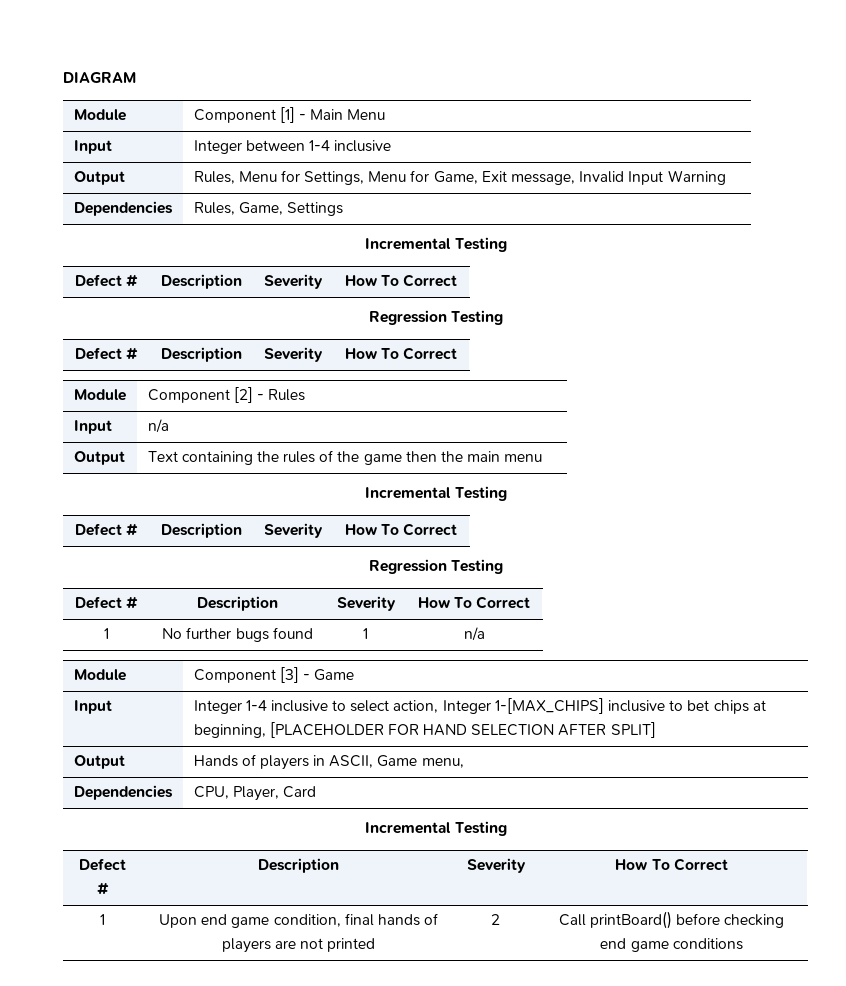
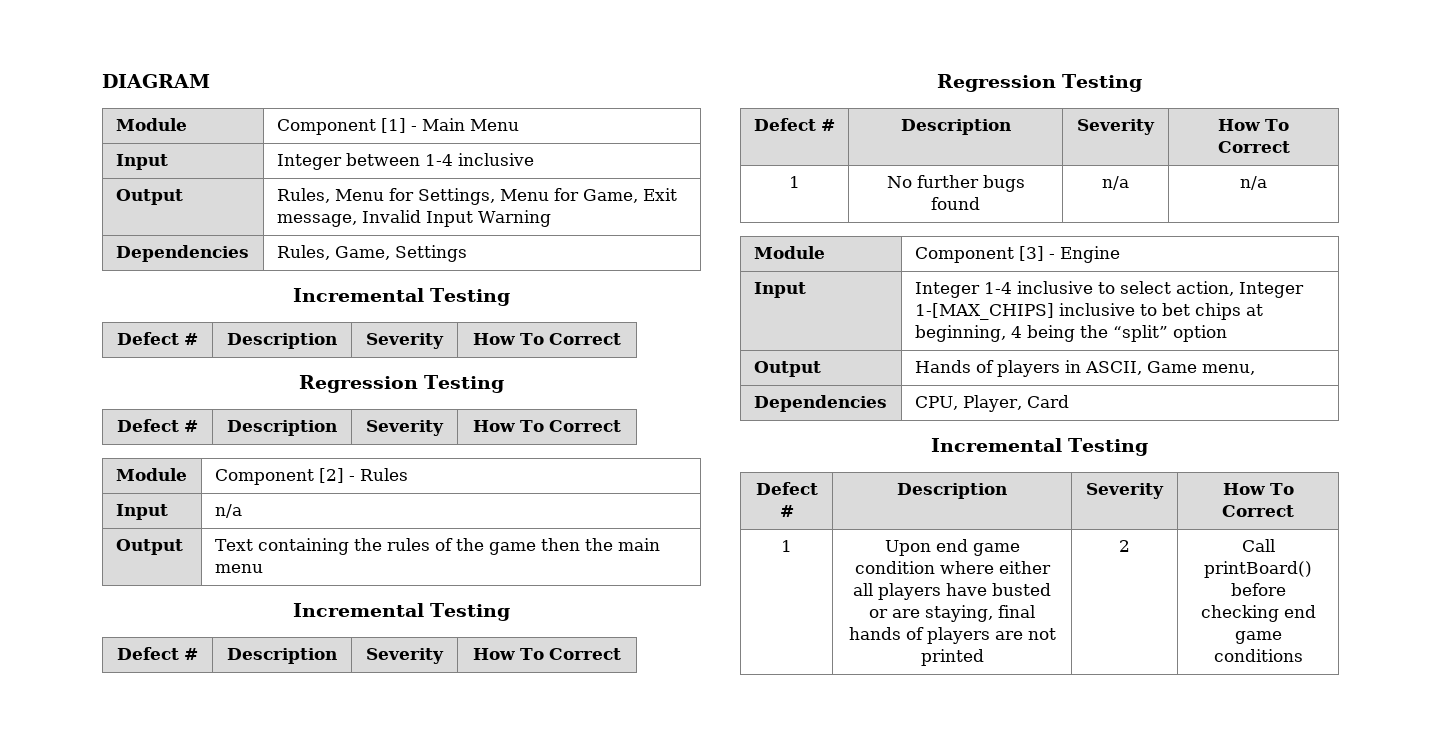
[363,628,368,639] 1 -> [1102,176,1129,190] n/a
[314,669,355,681] Game -> [1059,246,1120,263] Engine
[269,722,656,738] [PLACEHOLDER FOR HAND SELECTION AFTER SPLIT] -> [1010,325,1227,342] 4 being the “split” option
[273,914,341,927] condition, -> [854,561,1051,574] [853,583,1051,600] [869,605,993,622] condition where either all players have busted or are staying,

